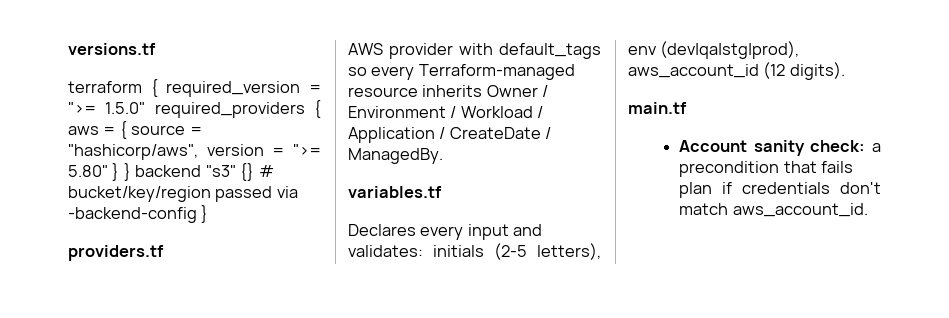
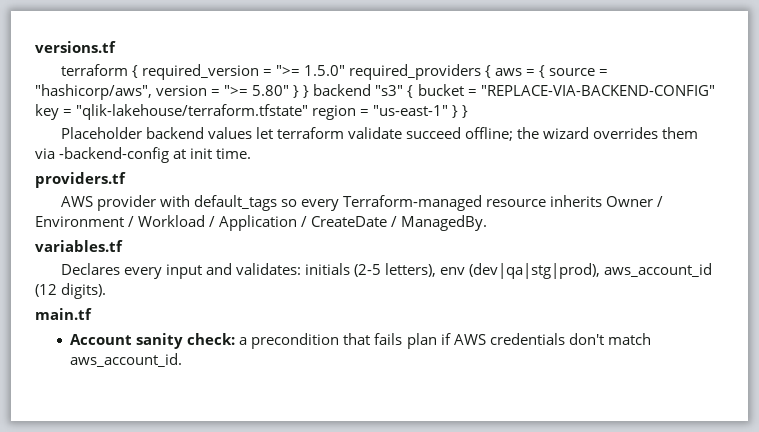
[240,163,274,181] [68,186,298,202] [68,205,209,223] {} # bucket/key/region passed via -backend-config } -> [407,84,715,98] [35,104,469,120] [60,127,699,141] [35,147,252,163] { bucket = "REPLACE-VIA-BACKEND-CONFIG" key = "qlik-lakehouse/terraform.tfstate" region = "us-east-1" } } // Placeholder backend values let terraform validate succeed offline; the wizard overrides them via -backend-config at init time.
(733, 188) none -> [453,334,486,345] AWS

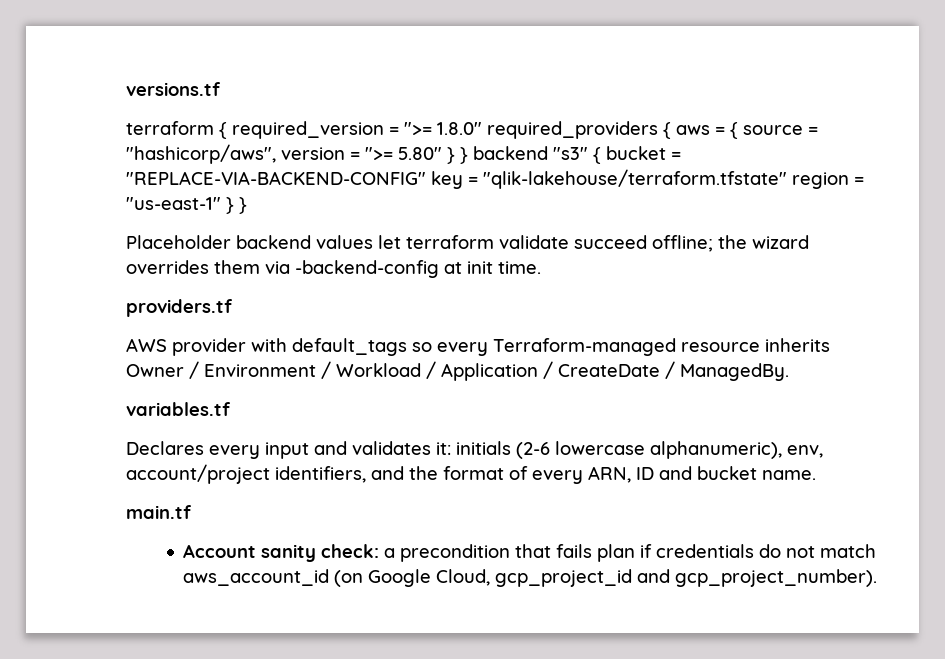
[304,65,346,76] 1.5.0" -> [437,122,482,135] 1.8.0"
[236,263,713,279] [35,283,107,299] validates: initials (2-5 letters), env (dev|qa|stg|prod), aws_account_id (12 digits). -> [352,441,823,459] [126,464,816,484] validates it: initials (2-6 lowercase alphanumeric), env, account/project identifiers, and the format of every ARN, ID and bucket name.
[453,333,651,345] [70,353,183,367] AWS credentials don't match aws_account_id. -> [656,544,877,558] [183,569,878,587] credentials do not match aws_account_id (on Google Cloud, gcp_project_id and gcp_project_number).

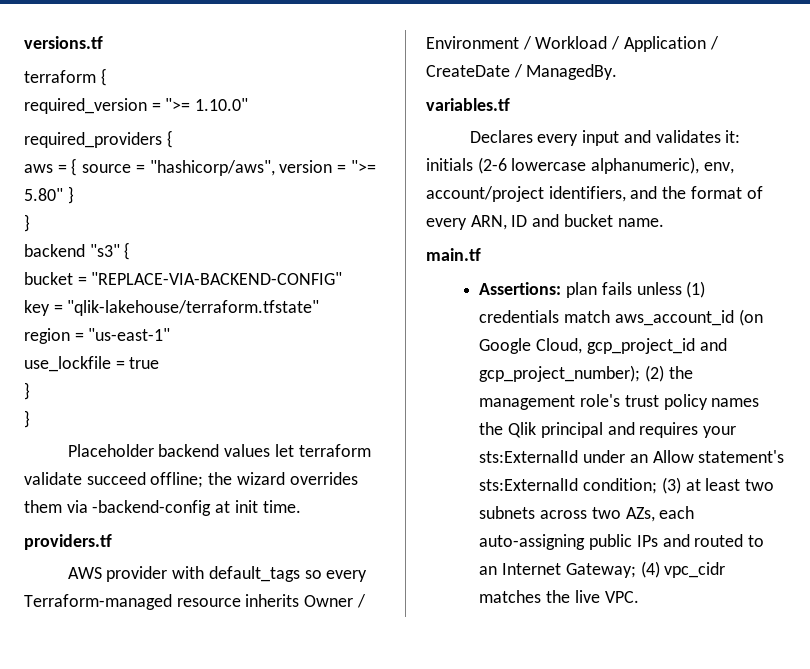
(227, 130) none -> (107, 77) //
[437,122,482,135] 1.8.0" -> [195,98,249,111] 1.10.0" //
(671, 130) none -> (173, 139) //
[460,147,468,164] } -> [24,214,30,232] // } //
(601, 155) none -> (131, 251) //
(426, 178) none -> (343, 278) //
(787, 179) none -> (320, 308) //
[226,197,234,214] } -> [24,356,160,372] [24,382,30,400] // use_lockfile = true // } //
[183,544,816,562] Account sanity check: a precondition that fails plan if credentials do not -> [479,281,706,298] [479,310,560,323] Assertions: plan fails unless (1) credentials
[675,569,878,587] gcp_project_number). -> [479,365,693,382] [479,394,760,410] [479,422,737,438] [479,450,785,463] [479,477,775,494] [479,506,695,522] [479,534,765,550] [479,561,726,578] [479,590,639,603] gcp_project_number); (2) the management role's trust policy names the Qlik principal and requires your sts:ExternalId under an Allow statement's sts:ExternalId condition; (3) at least two subnets across two AZs, each auto-assigning public IPs and routed to an Internet Gateway; (4) vpc_cidr matches the live VPC.

